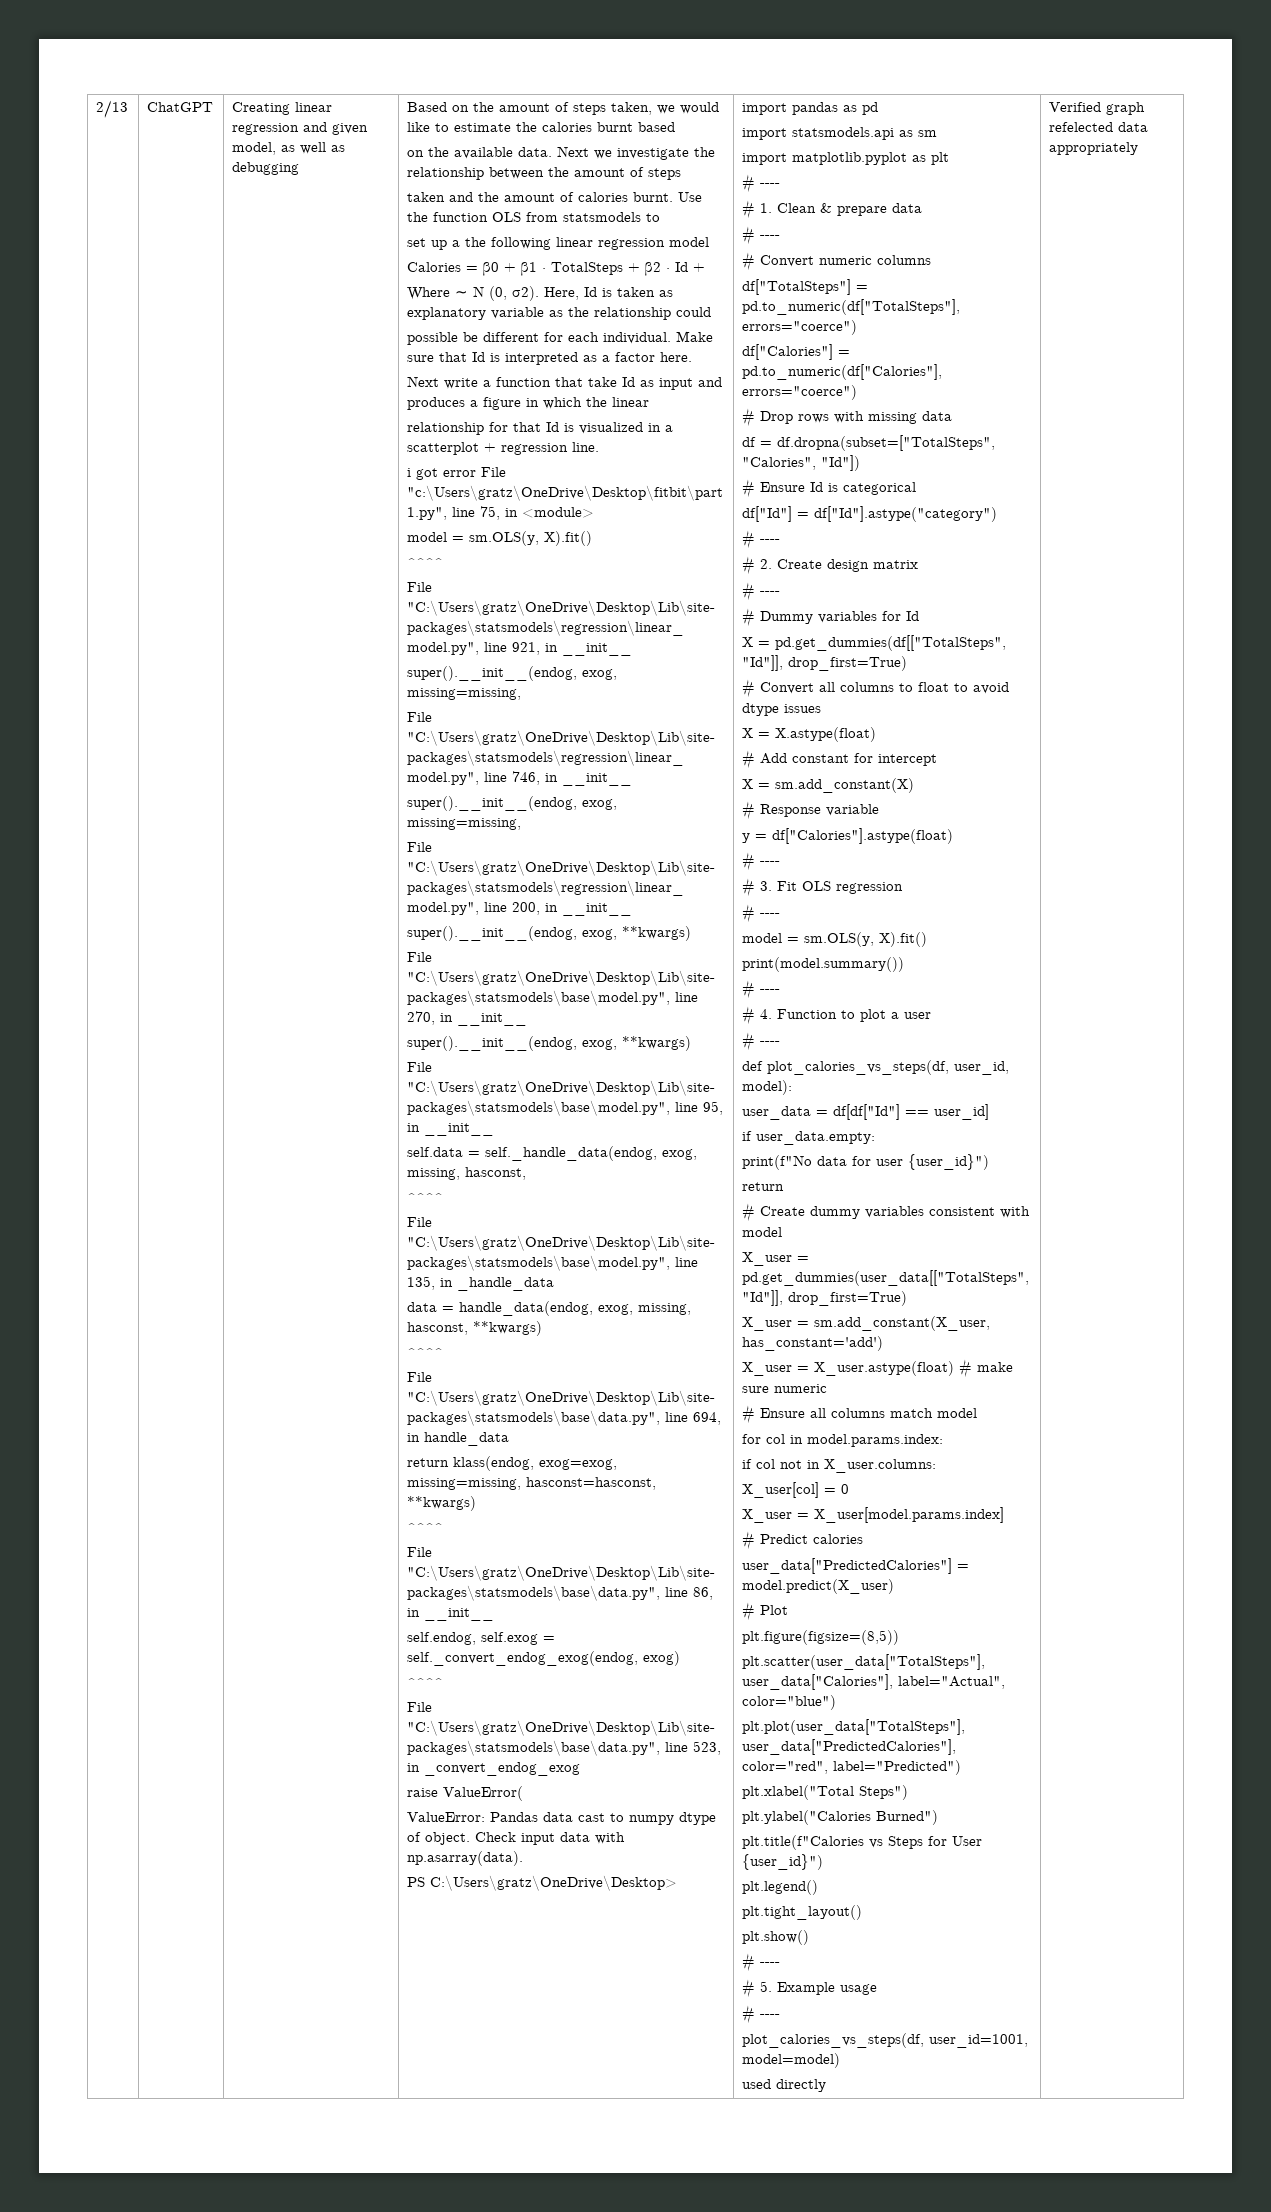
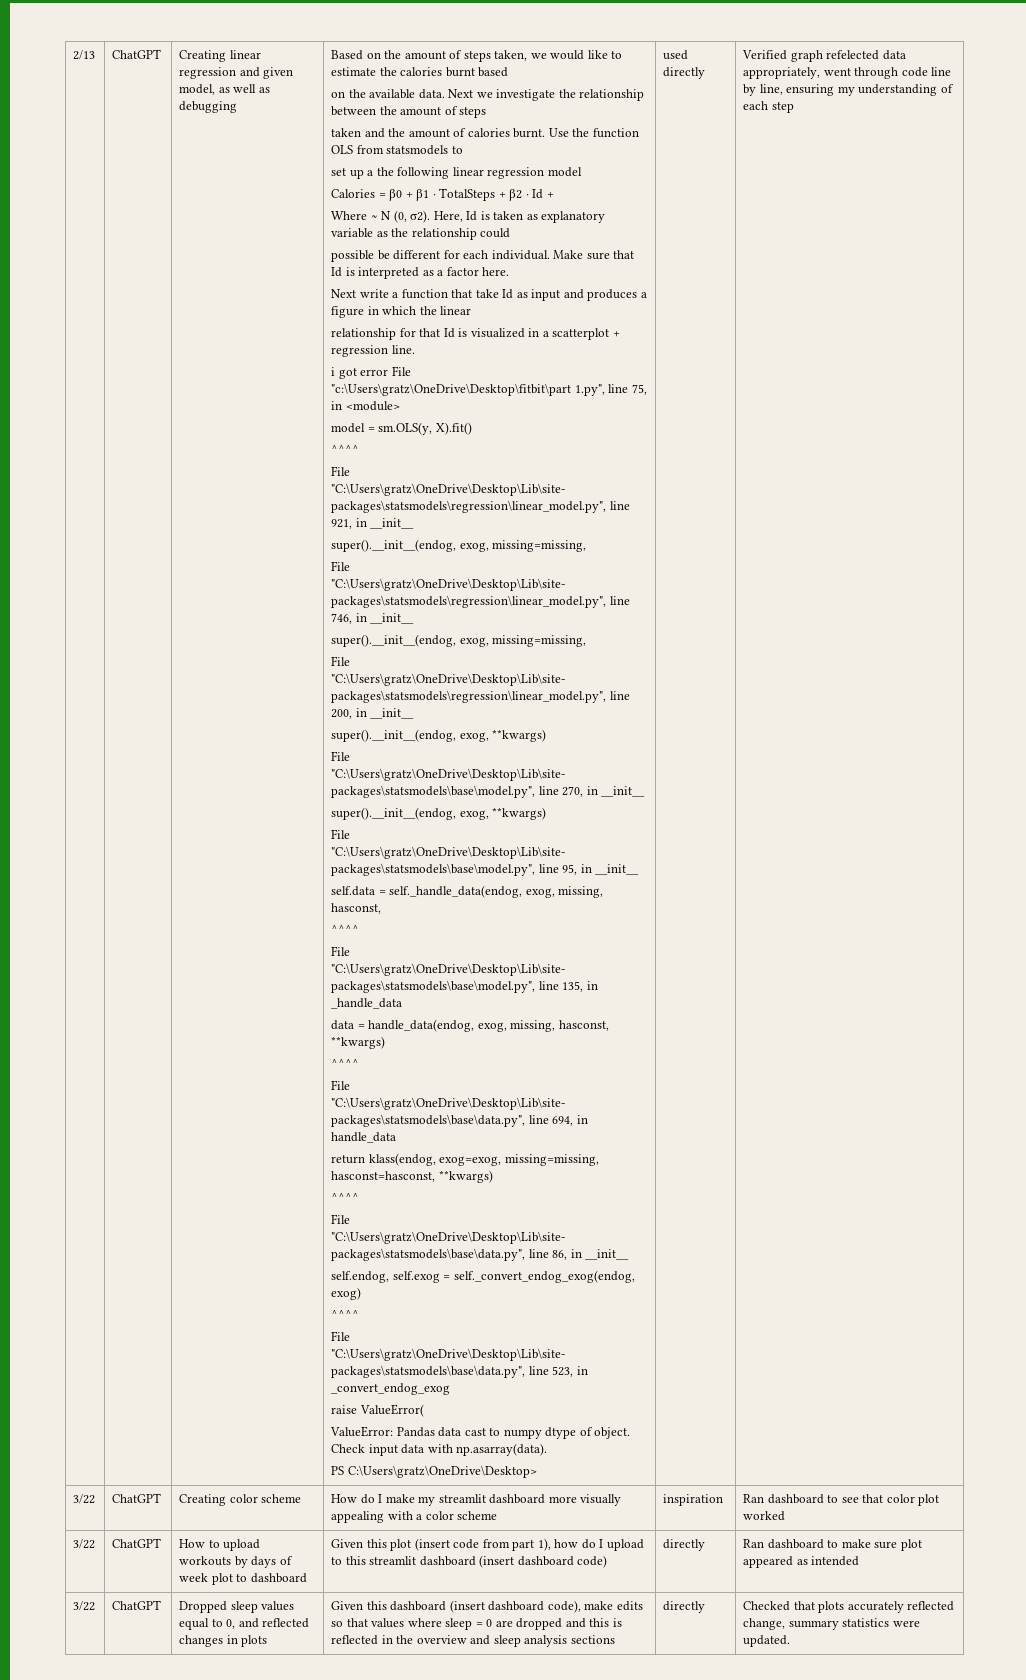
[742,102,879,115] [742,127,938,140] [742,152,950,165] [742,174,781,193] [742,200,923,219] [742,226,781,245] [742,252,932,271] [742,279,869,295] [742,299,961,315] [742,320,858,335] [742,344,851,360] [742,364,943,380] [742,385,858,400] [742,408,953,427] [742,435,996,451] [742,455,861,471] [742,479,917,498] [742,506,998,522] [742,530,781,549] [742,556,919,575] [742,582,781,601] [742,608,920,627] [742,635,1007,651] [742,655,908,671] [742,679,1010,698] [742,703,822,716] [742,727,877,742] [742,750,938,769] [742,778,915,793] [742,801,880,820] [742,828,954,844] [742,852,781,871] [742,878,904,897] [742,904,781,923] [742,932,928,947] [742,957,905,972] [742,980,781,999] [742,1006,932,1025] [742,1032,781,1051] [742,1060,1010,1075] [742,1080,793,1095] [742,1104,990,1120] [742,1131,876,1145] [742,1154,990,1170] [742,1182,785,1191] [742,1203,1031,1222] [742,1227,783,1237] [742,1252,810,1266] [742,1270,1030,1286] [742,1290,908,1306] [742,1316,991,1331] [742,1336,884,1351] [742,1359,1014,1378] [742,1384,828,1393] [742,1405,978,1424] [742,1434,944,1447] [742,1459,937,1473] [742,1482,850,1498] [742,1507,1005,1523] [742,1531,864,1550] [742,1558,970,1574] [742,1579,895,1594] [742,1602,789,1621] [742,1630,900,1645] [742,1654,986,1670] [742,1674,1006,1690] [742,1695,837,1710] [742,1719,966,1735] [742,1739,957,1755] [742,1760,962,1775] [742,1785,909,1800] [742,1810,939,1825] [742,1835,983,1850] [742,1854,824,1870] [742,1880,819,1895] [742,1905,863,1920] [742,1930,810,1945] [742,1953,781,1972] [742,1979,878,1998] [742,2005,781,2024] [742,2033,1029,2048] [742,2053,841,2068] import pandas as pd // import statsmodels.api as sm // import matplotlib.pyplot as plt // # ---- // # 1. Clean & prepare data // # ---- // # Convert numeric columns // df["TotalSteps"] = pd.to_numeric(df["TotalSteps"], errors="coerce") // df["Calories"] = pd.to_numeric(df["Calories"], errors="coerce") // # Drop rows with missing data // df = df.dropna(subset=["TotalSteps", "Calories", "Id"]) // # Ensure Id is categorical // df["Id"] = df["Id"].astype("category") // # ---- // # 2. Create design matrix // # ---- // # Dummy variables for Id // X = pd.get_dummies(df[["TotalSteps", "Id"]], drop_first=True) // # Convert all columns to float to avoid dtype issues // X = X.astype(float) // # Add constant for intercept // X = sm.add_constant(X) // # Response variable // y = df["Calories"].astype(float) // # ---- // # 3. Fit OLS regression // # ---- // model = sm.OLS(y, X).fit() // print(model.summary()) // # ---- // # 4. Function to plot a user // # ---- // def plot_calories_vs_steps(df, user_id, model): // user_data = df[df["Id"] == user_id] // if user_data.empty: // print(f"No data for user {user_id}") // return // # Create dummy variables consistent with model // X_user = pd.get_dummies(user_data[["TotalSteps", "Id"]], drop_first=True) // X_user = sm.add_constant(X_user, has_constant='add') // X_user = X_user.astype(float) # make sure numeric // # Ensure all columns match model // for col in model.params.index: // if col not in X_user.columns: // X_user[col] = 0 // X_user = X_user[model.params.index] // # Predict calories // user_data["PredictedCalories"] = model.predict(X_user) // # Plot // plt.figure(figsize=(8,5)) // plt.scatter(user_data["TotalSteps"], user_data["Calories"], label="Actual", color="blue") // plt.plot(user_data["TotalSteps"], user_data["PredictedCalories"], color="red", label="Predicted") // plt.xlabel("Total Steps") // plt.ylabel("Calories Burned") // plt.title(f"Calories vs Steps for User {user_id}") // plt.legend() // plt.tight_layout() // plt.show() // # ---- // # 5. Example usage // # ---- // plot_calories_vs_steps(df, user_id=1001, model=model) // -> (537, 1471) none
[1049,142,1139,155] appropriately -> [743,67,952,79] [743,84,954,96] [743,101,794,113] [73,1494,96,1504] [112,1493,162,1503] [179,1494,302,1506] [331,1494,622,1506] [331,1511,498,1523] [663,1494,724,1506] [743,1494,940,1506] [743,1511,786,1521] [73,1539,96,1549] [112,1538,162,1548] [179,1539,261,1551] [179,1556,293,1568] [179,1573,307,1585] [331,1538,644,1551] [331,1555,608,1568] [663,1539,706,1551] [743,1539,922,1551] [743,1556,860,1568] [73,1601,96,1611] [112,1600,162,1610] [179,1601,295,1613] [179,1618,310,1630] [179,1635,268,1647] [331,1600,643,1613] [331,1618,622,1630] [331,1635,615,1647] [663,1601,706,1613] [743,1601,955,1613] [743,1618,920,1630] [743,1635,791,1647] appropriately, went through code line by line, ensuring my understanding of each step // 3/22 | ChatGPT | Creating color scheme | How do I make my streamlit dashboard more visually appealing with a color scheme | inspiration | Ran dashboard to see that color plot worked // 3/22 | ChatGPT | How to upload workouts by days of week plot to dashboard | Given this plot (insert code from part 1), how do I upload to this streamlit dashboard (insert dashboard code) | directly | Ran dashboard to make sure plot appeared as intended // 3/22 | ChatGPT | Dropped sleep values equal to 0, and reflected changes in plots | Given this dashboard (insert dashboard code), make edits so that values where sleep = 0 are dropped and this is reflected in the overview and sleep analysis sections | directly | Checked that plots accurately reflected change, summary statistics were updated.

